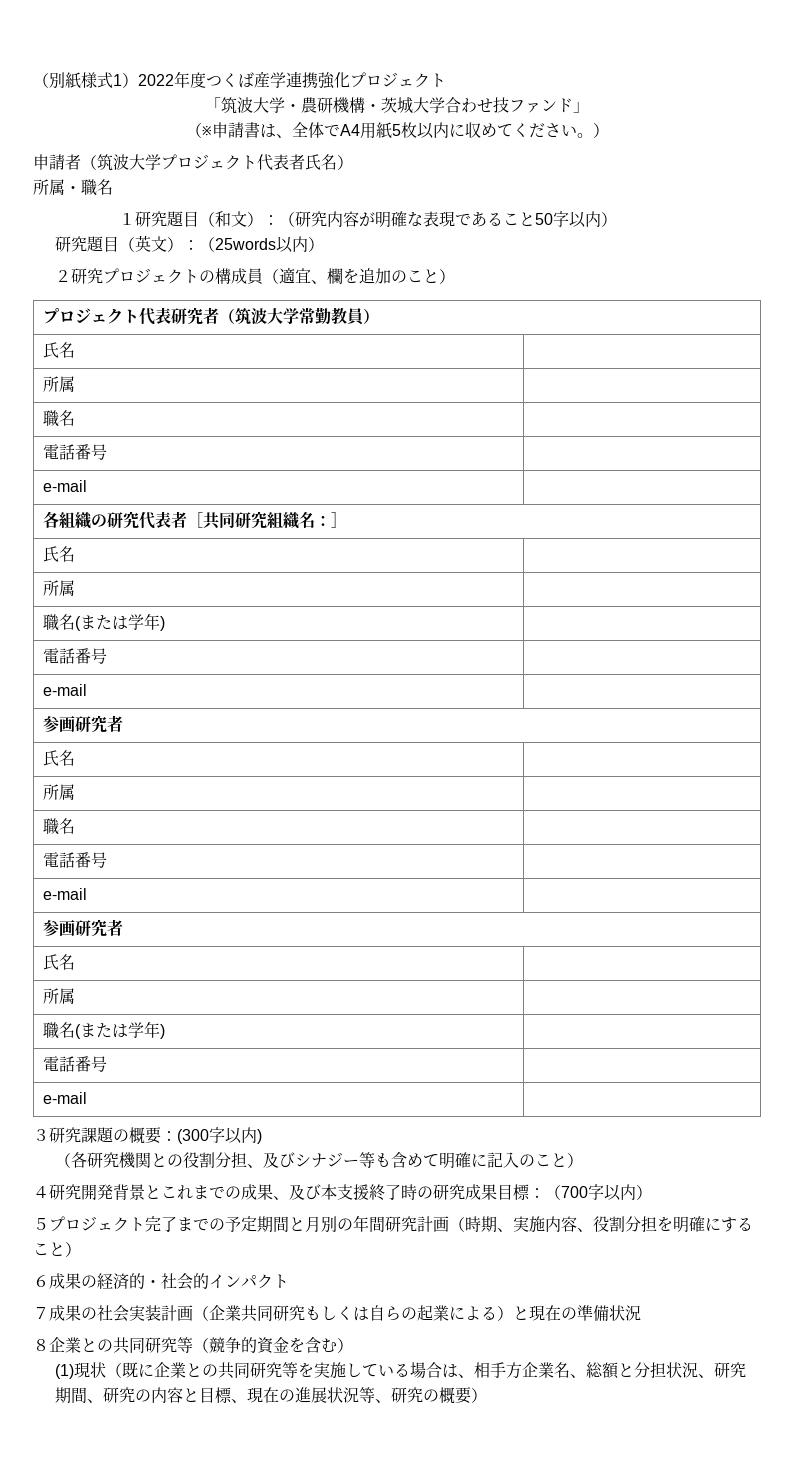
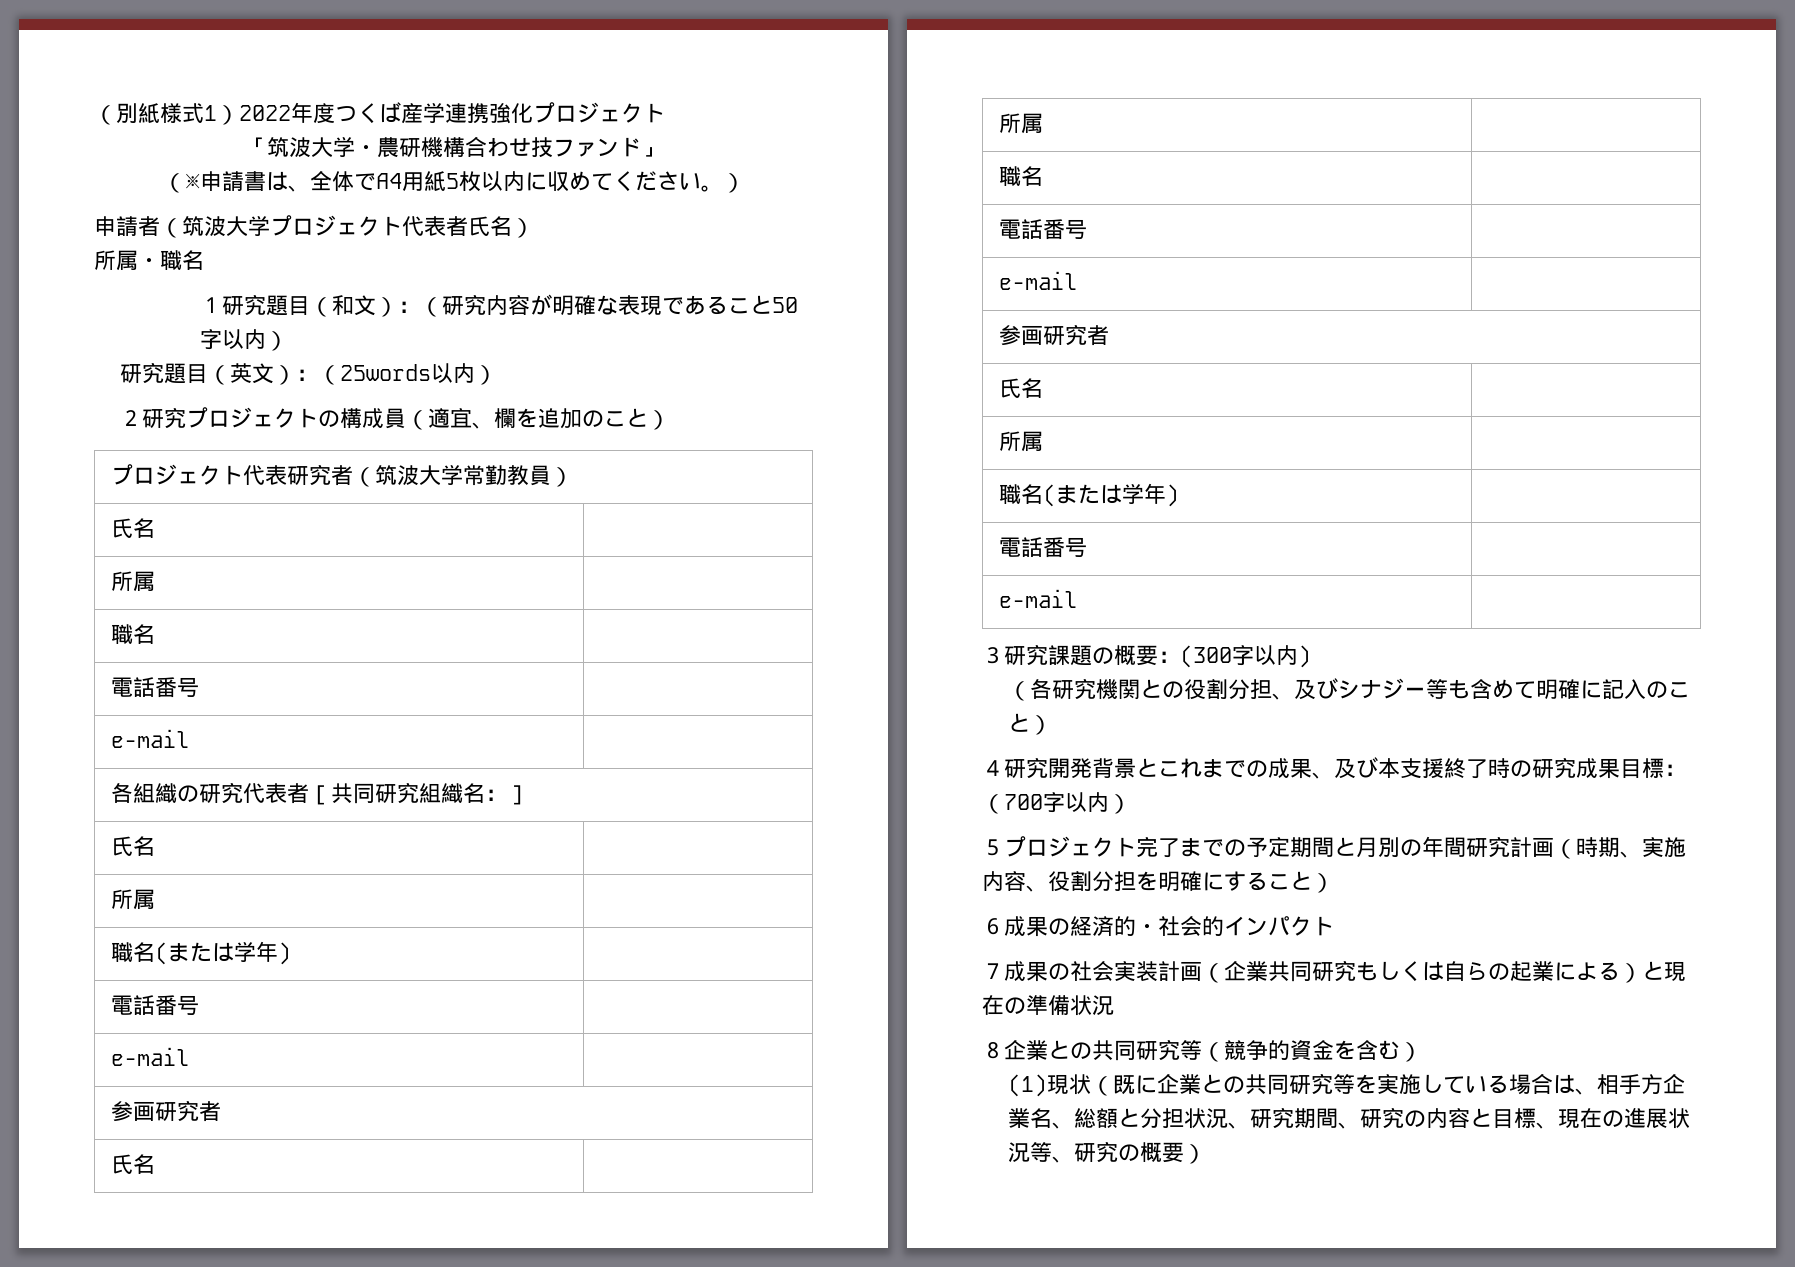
[365,97,445,114] ・茨城大学 -> (465, 147) none

